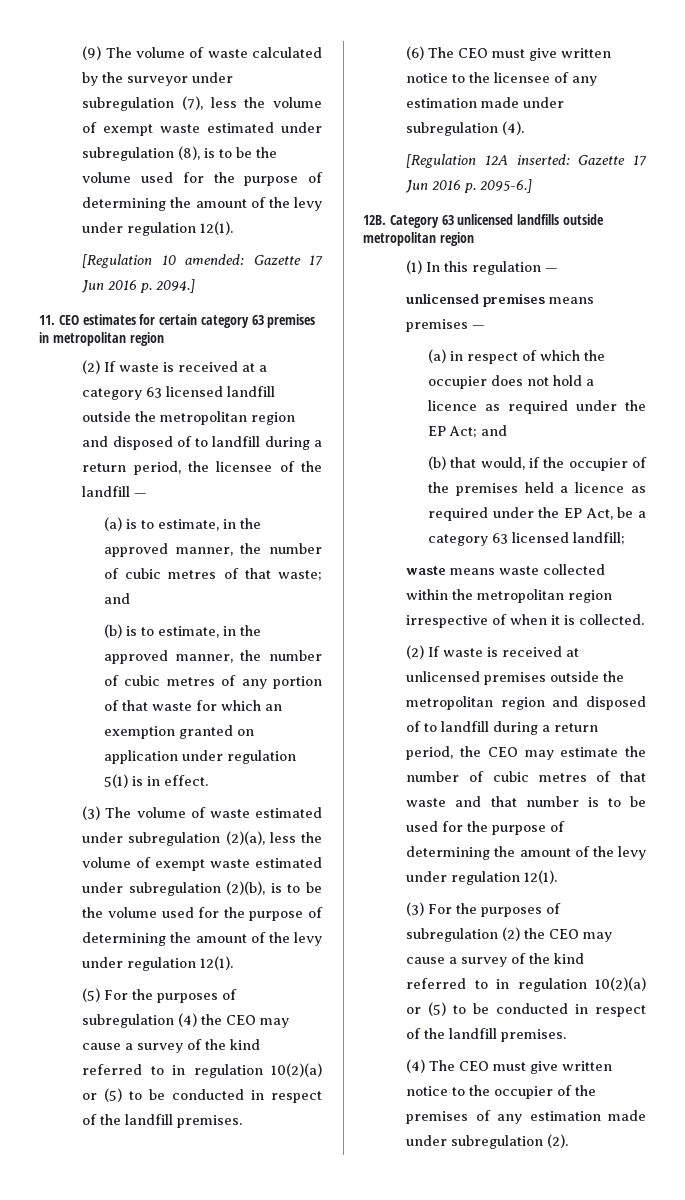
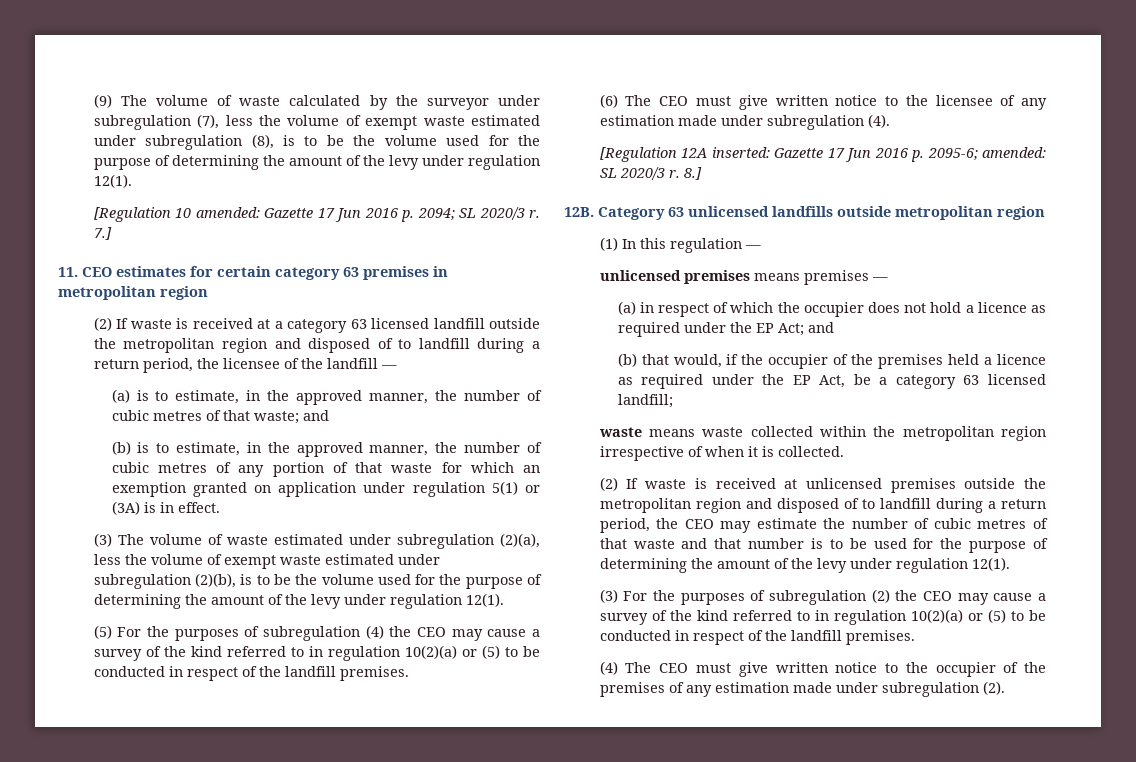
[156,279,196,293] 2094.] -> [417,207,540,220] [93,227,112,240] 2094; SL 2020/3 r. 7.]
(128, 781) none -> [525,485,540,493] [111,501,140,515] or (3A)
[480,179,533,193] 2095-6.] -> [927,147,1046,160] [599,167,702,180] 2095-6; amended: SL 2020/3 r. 8.]

